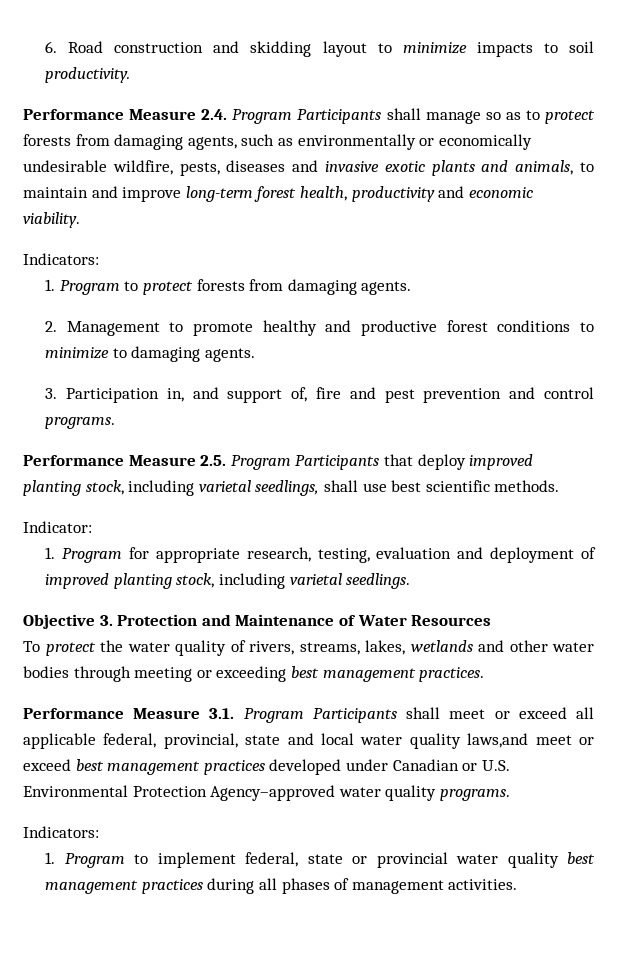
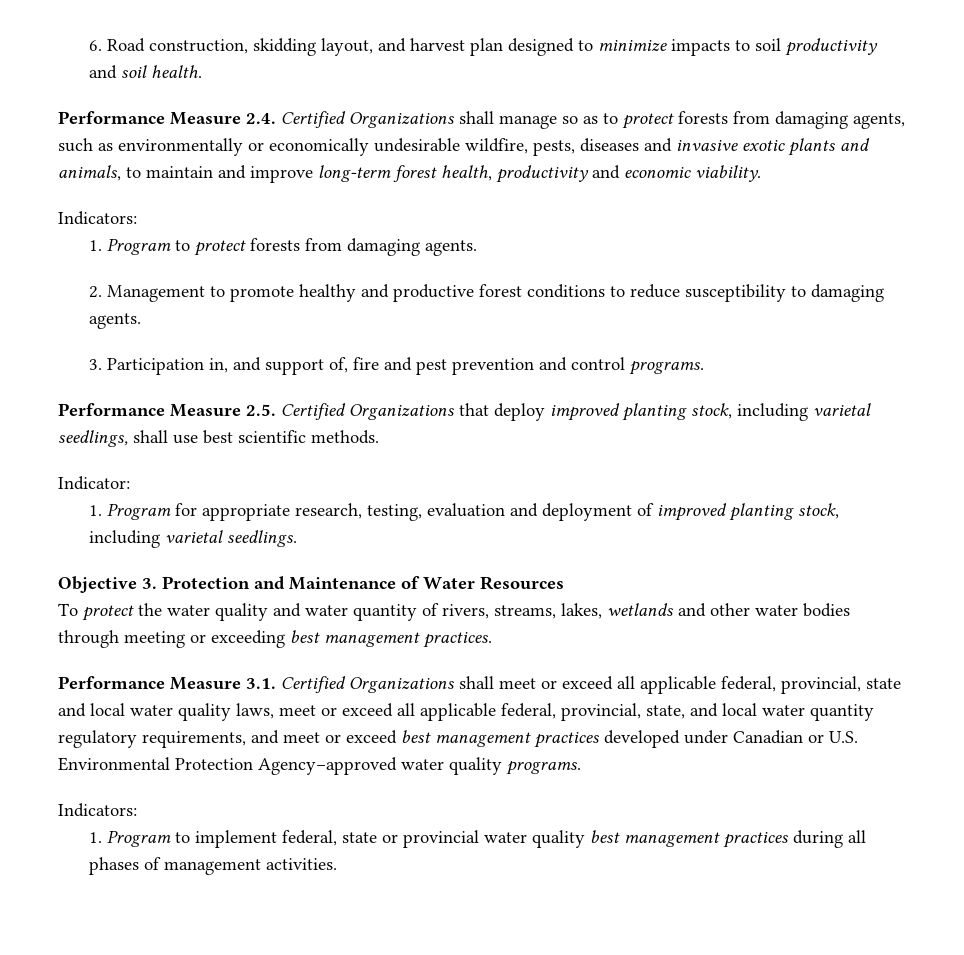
[114,41,367,57] construction and skidding layout -> [149,38,575,56] construction, skidding layout, and harvest plan designed
[45,67,131,83] productivity. -> [785,38,879,56] [89,65,203,79] productivity and soil health.
[232,109,382,124] Program Participants -> [281,111,454,128] Certified Organizations
[45,347,110,359] minimize -> [630,284,787,302] reduce susceptibility
[230,455,380,470] Program Participants -> [281,403,454,420] Certified Organizations
(226, 648) none -> [273,603,417,621] and water quantity
[243,708,397,723] Program Participants -> [281,676,454,693] Certified Organizations
[467,733,529,748] laws,and -> [236,703,874,721] [58,730,279,748] laws, meet or exceed all applicable federal, provincial, state, and local water quantity regulatory requirements, and

